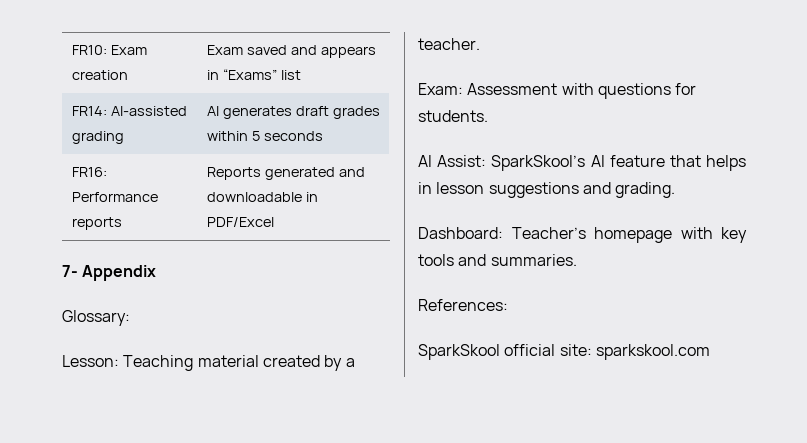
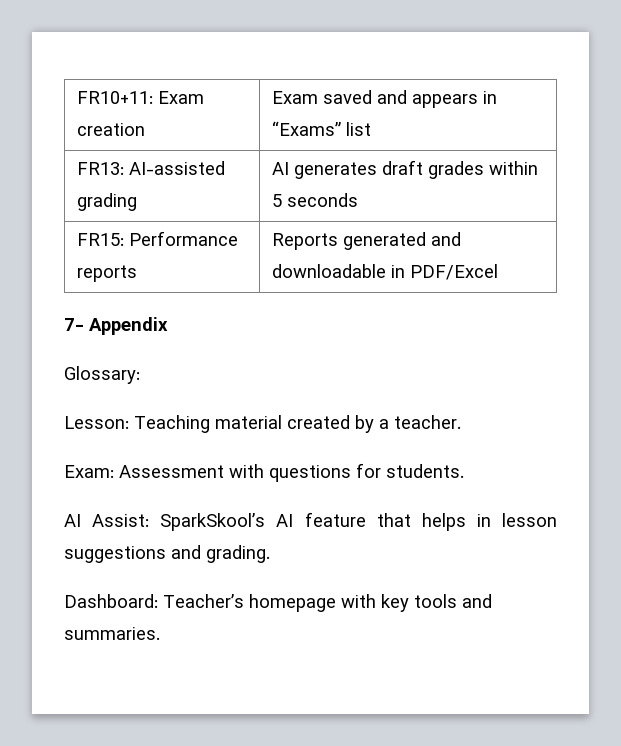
[71,45,107,55] FR10: -> [76,91,153,104] FR10+11:
[71,106,107,116] FR14: -> [76,162,124,175] FR13:
[71,167,107,177] FR16: -> [76,233,124,246] FR15:
[418,299,508,311] [418,344,710,360] // References: // SparkSkool official site: sparkskool.com -> (160, 633) none

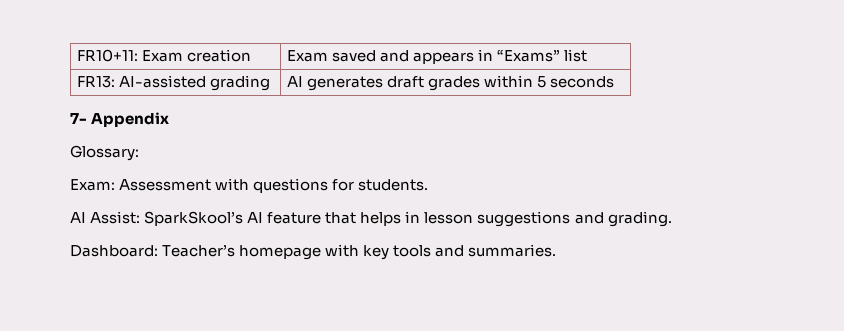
[76,231,238,246] [76,265,137,282] [271,232,461,250] [271,264,498,280] [64,317,168,335] [64,366,140,384] [64,415,461,433] // FR15: Performance reports | Reports generated and downloadable in PDF/Excel // 7- Appendix // Glossary: // Lesson: Teaching material created by a teacher. -> [70,112,170,127] [70,145,139,161] // 7- Appendix // Glossary:

